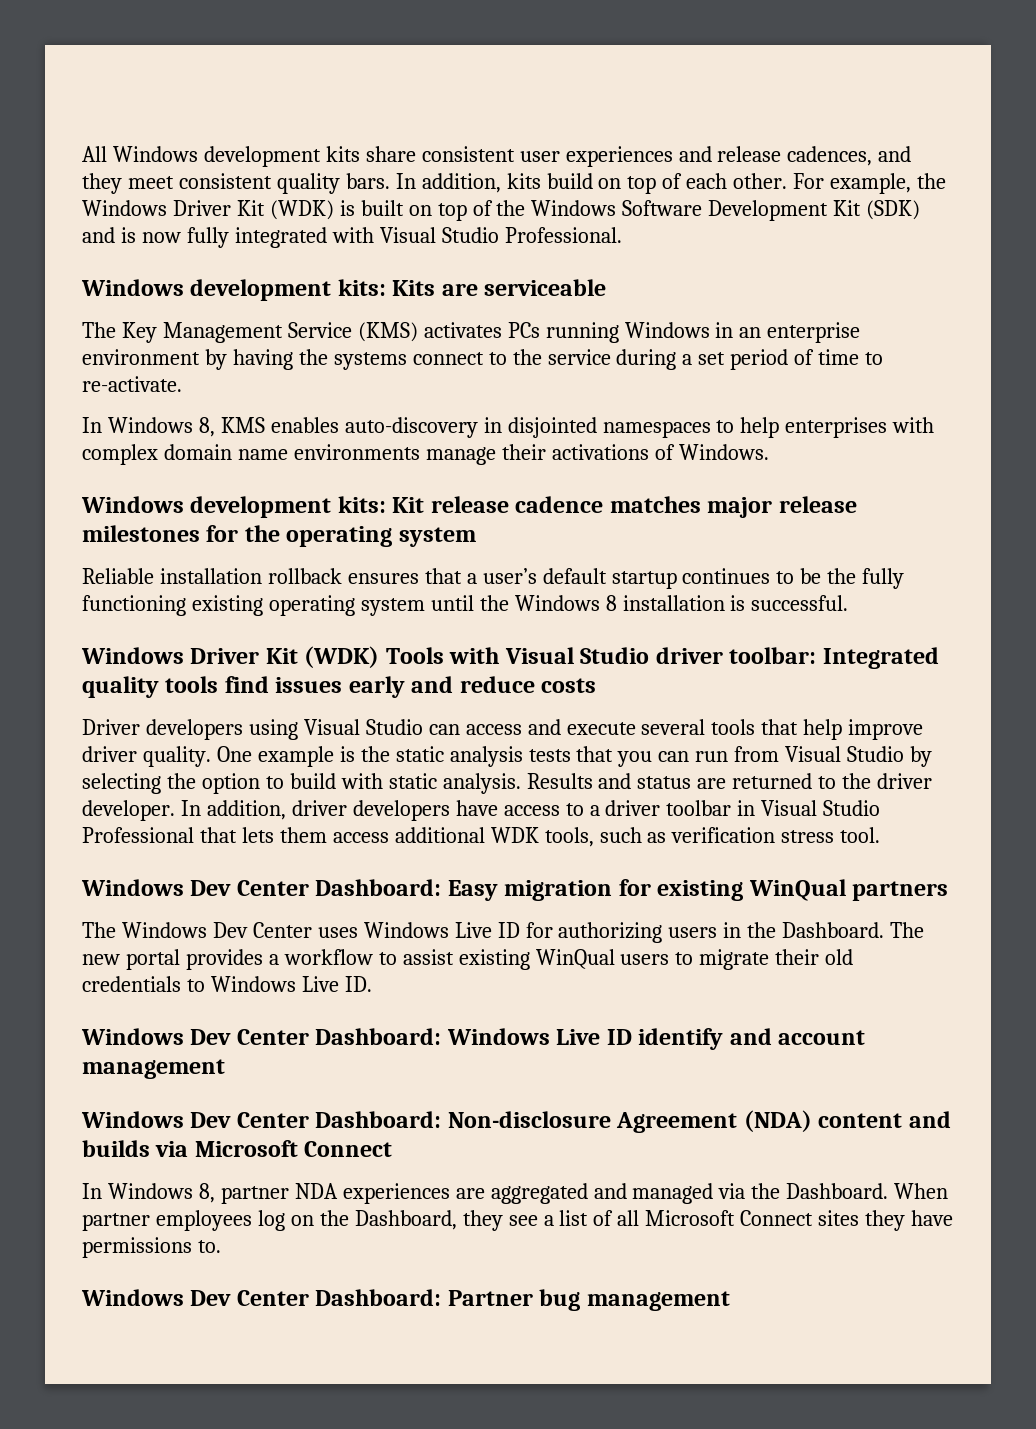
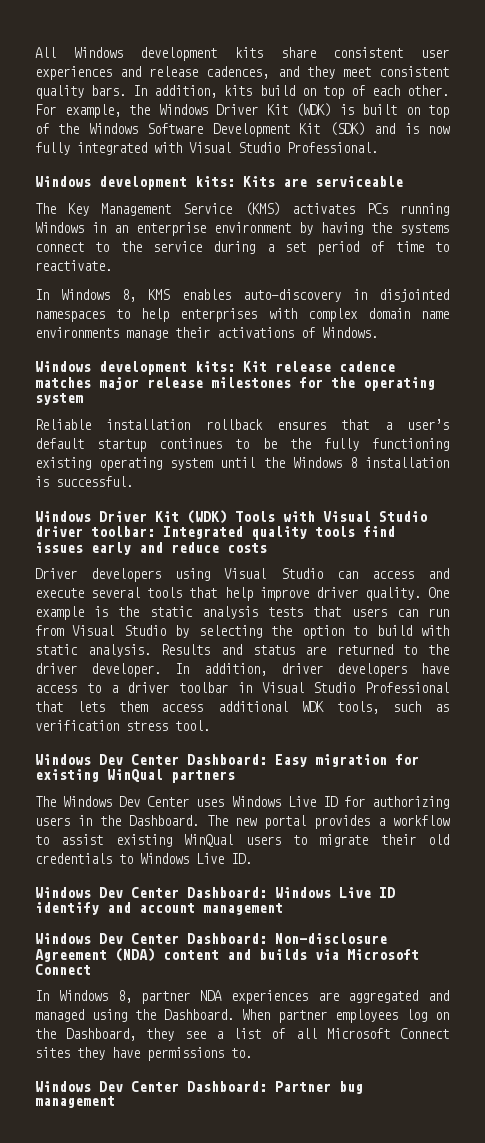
[82,376,182,392] re-activate. -> [35,260,112,271] reactivate.
[617,751,653,767] you -> [351,608,387,617] users
[718,1183,746,1199] via -> [92,1009,127,1022] using

